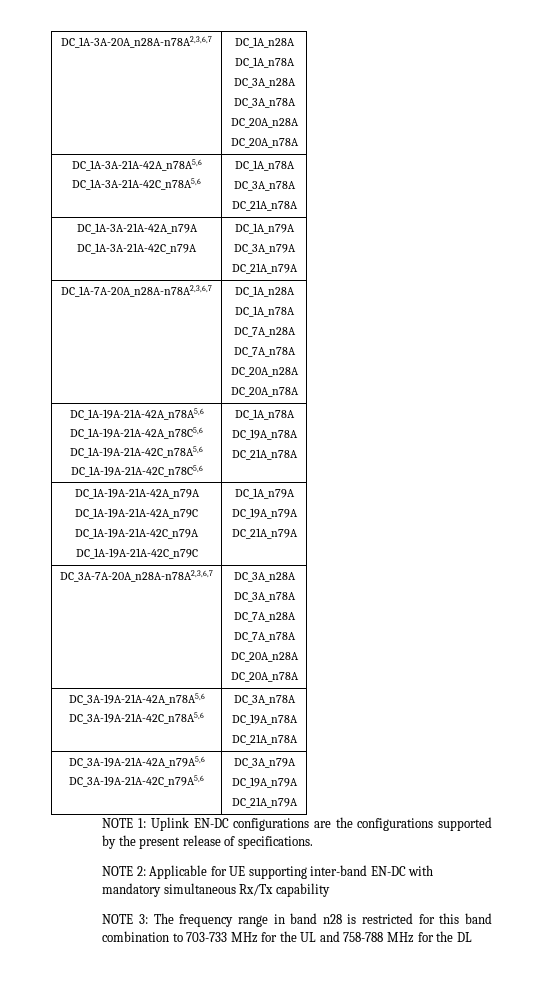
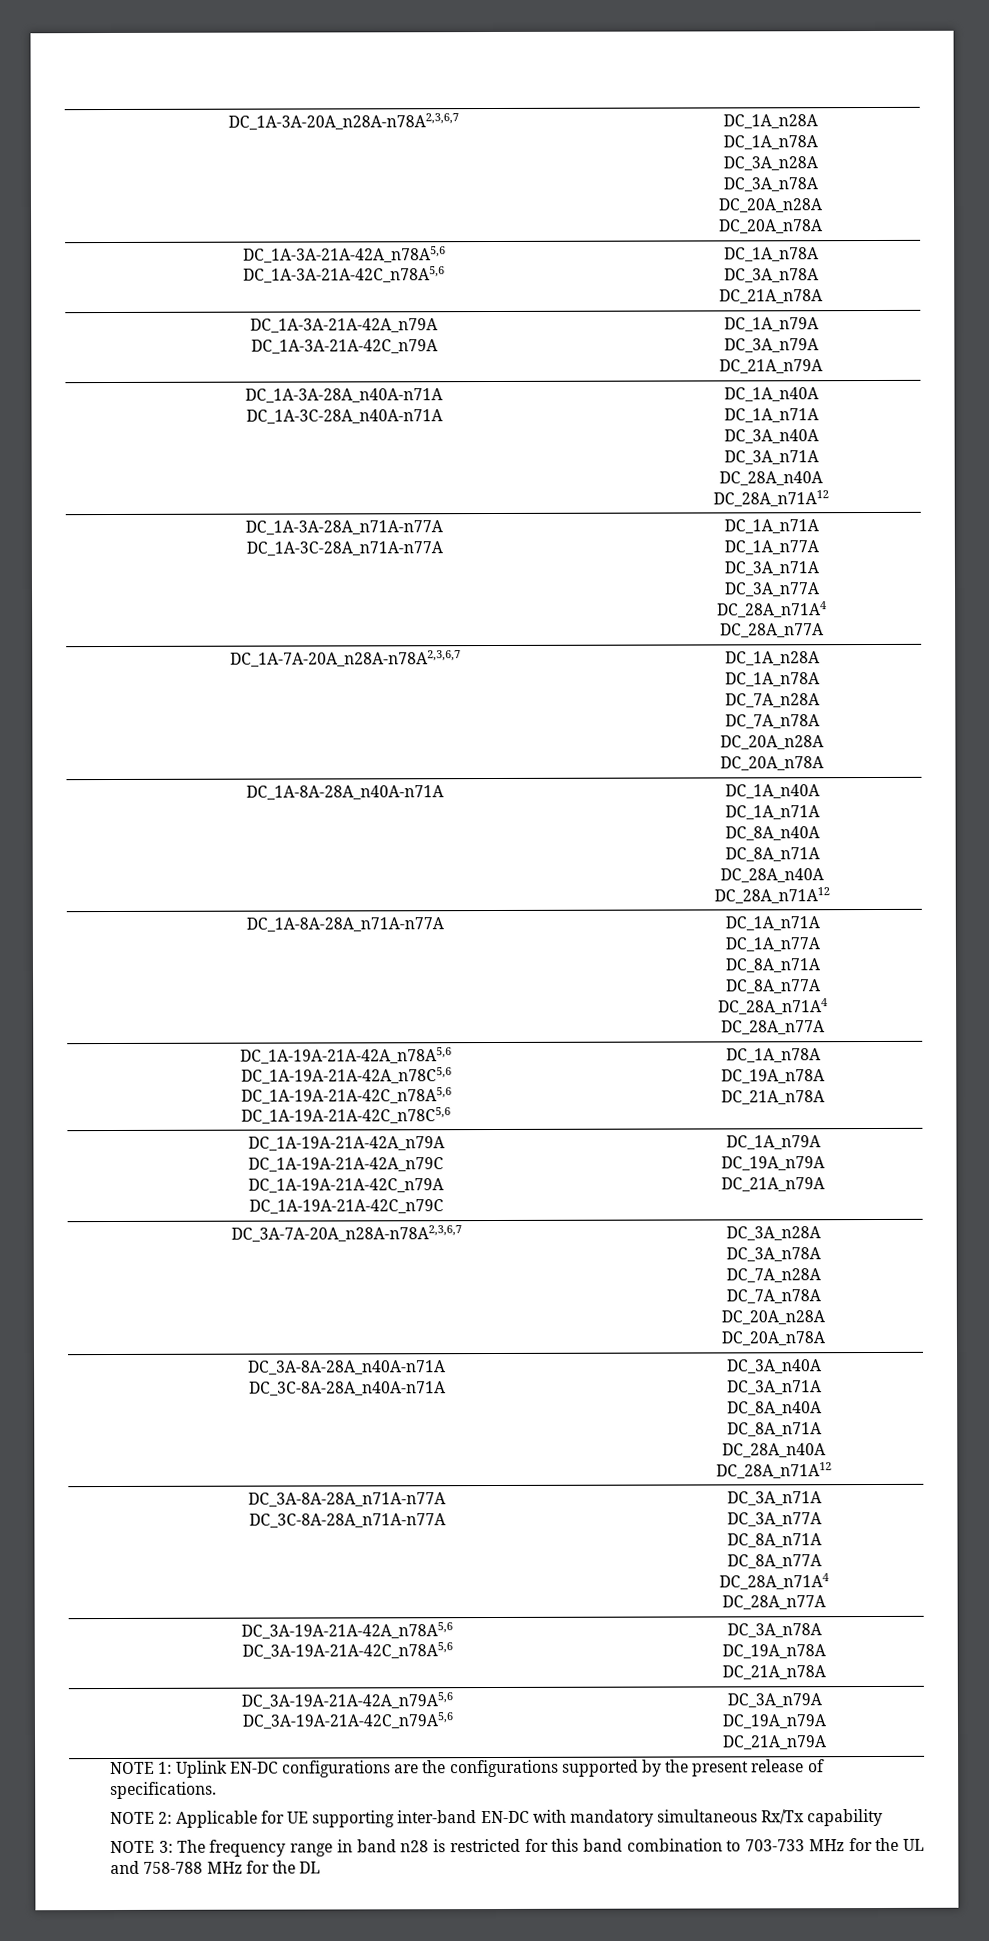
(298, 268) none -> [245,388,443,403] [245,409,443,424] [723,387,819,402] [723,408,819,423] [723,429,819,444] [723,450,819,465] [719,471,823,486] [713,490,829,507] [245,520,443,535] [245,541,443,556] [723,519,819,534] [723,540,819,555] [723,561,819,576] [723,582,820,597] [717,601,827,618] [720,623,824,638] // DC_1A-3A-28A_n40A-n71A // DC_1A-3C-28A_n40A-n71A | DC_1A_n40A // DC_1A_n71A // DC_3A_n40A // DC_3A_n71A // DC_28A_n40A // DC_28A_n71A12 // DC_1A-3A-28A_n71A-n77A // DC_1A-3C-28A_n71A-n77A | DC_1A_n71A // DC_1A_n77A // DC_3A_n71A // DC_3A_n77A // DC_28A_n71A4 // DC_28A_n77A
(299, 392) none -> [246,785,444,800] [724,784,820,799] [724,805,820,820] [724,826,820,841] [724,847,820,862] [720,868,824,883] [714,887,830,904] [246,917,444,932] [724,916,820,931] [724,937,820,952] [724,958,821,973] [725,979,821,994] [718,998,828,1015] [721,1020,825,1035] // DC_1A-8A-28A_n40A-n71A | DC_1A_n40A // DC_1A_n71A // DC_8A_n40A // DC_8A_n71A // DC_28A_n40A // DC_28A_n71A12 // DC_1A-8A-28A_n71A-n77A | DC_1A_n71A // DC_1A_n77A // DC_8A_n71A // DC_8A_n77A // DC_28A_n71A4 // DC_28A_n77A
(299, 677) none -> [248,1360,446,1375] [248,1381,446,1396] [726,1359,822,1374] [726,1380,822,1395] [726,1401,822,1416] [726,1422,822,1437] [722,1443,826,1458] [716,1462,832,1479] [248,1492,446,1507] [248,1513,446,1528] [726,1491,822,1506] [726,1512,822,1527] [726,1533,822,1548] [726,1554,822,1569] [719,1573,829,1590] [722,1595,826,1610] // DC_3A-8A-28A_n40A-n71A // DC_3C-8A-28A_n40A-n71A | DC_3A_n40A // DC_3A_n71A // DC_8A_n40A // DC_8A_n71A // DC_28A_n40A // DC_28A_n71A12 // DC_3A-8A-28A_n71A-n77A // DC_3C-8A-28A_n71A-n77A | DC_3A_n71A // DC_3A_n77A // DC_8A_n71A // DC_8A_n77A // DC_28A_n71A4 // DC_28A_n77A

